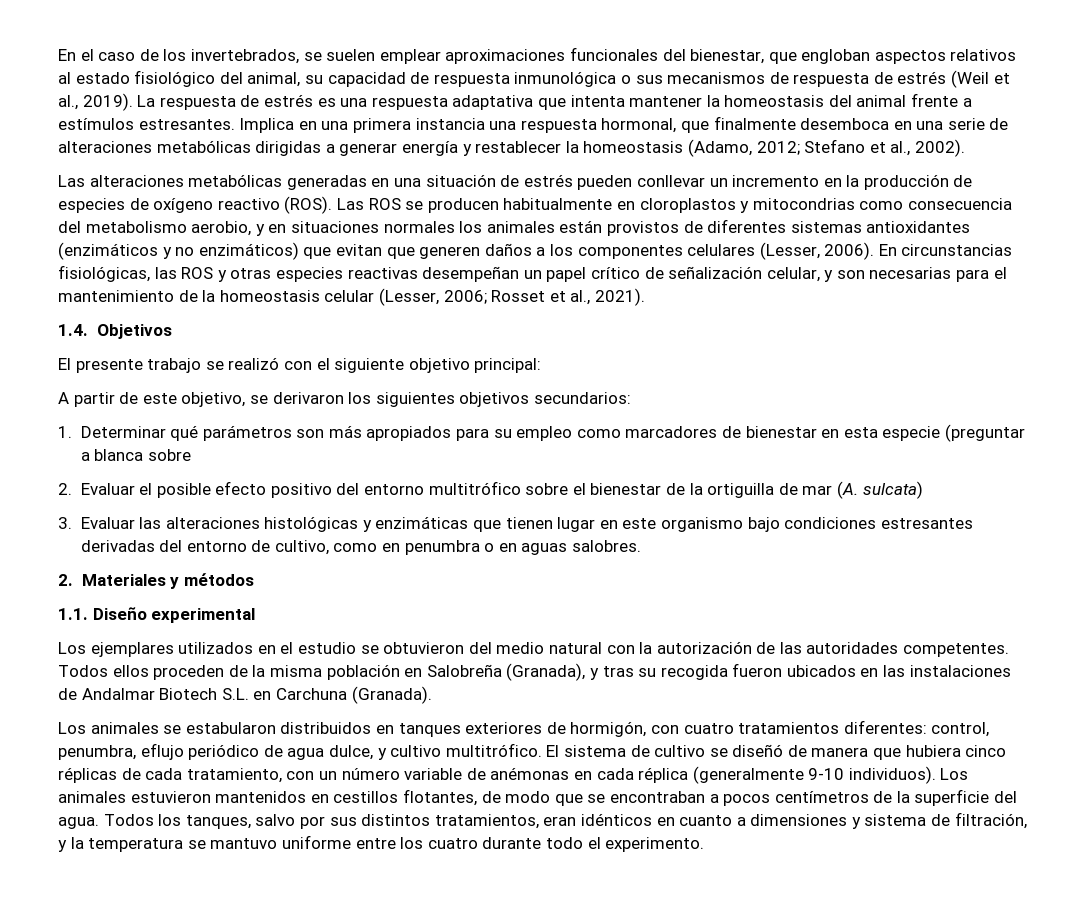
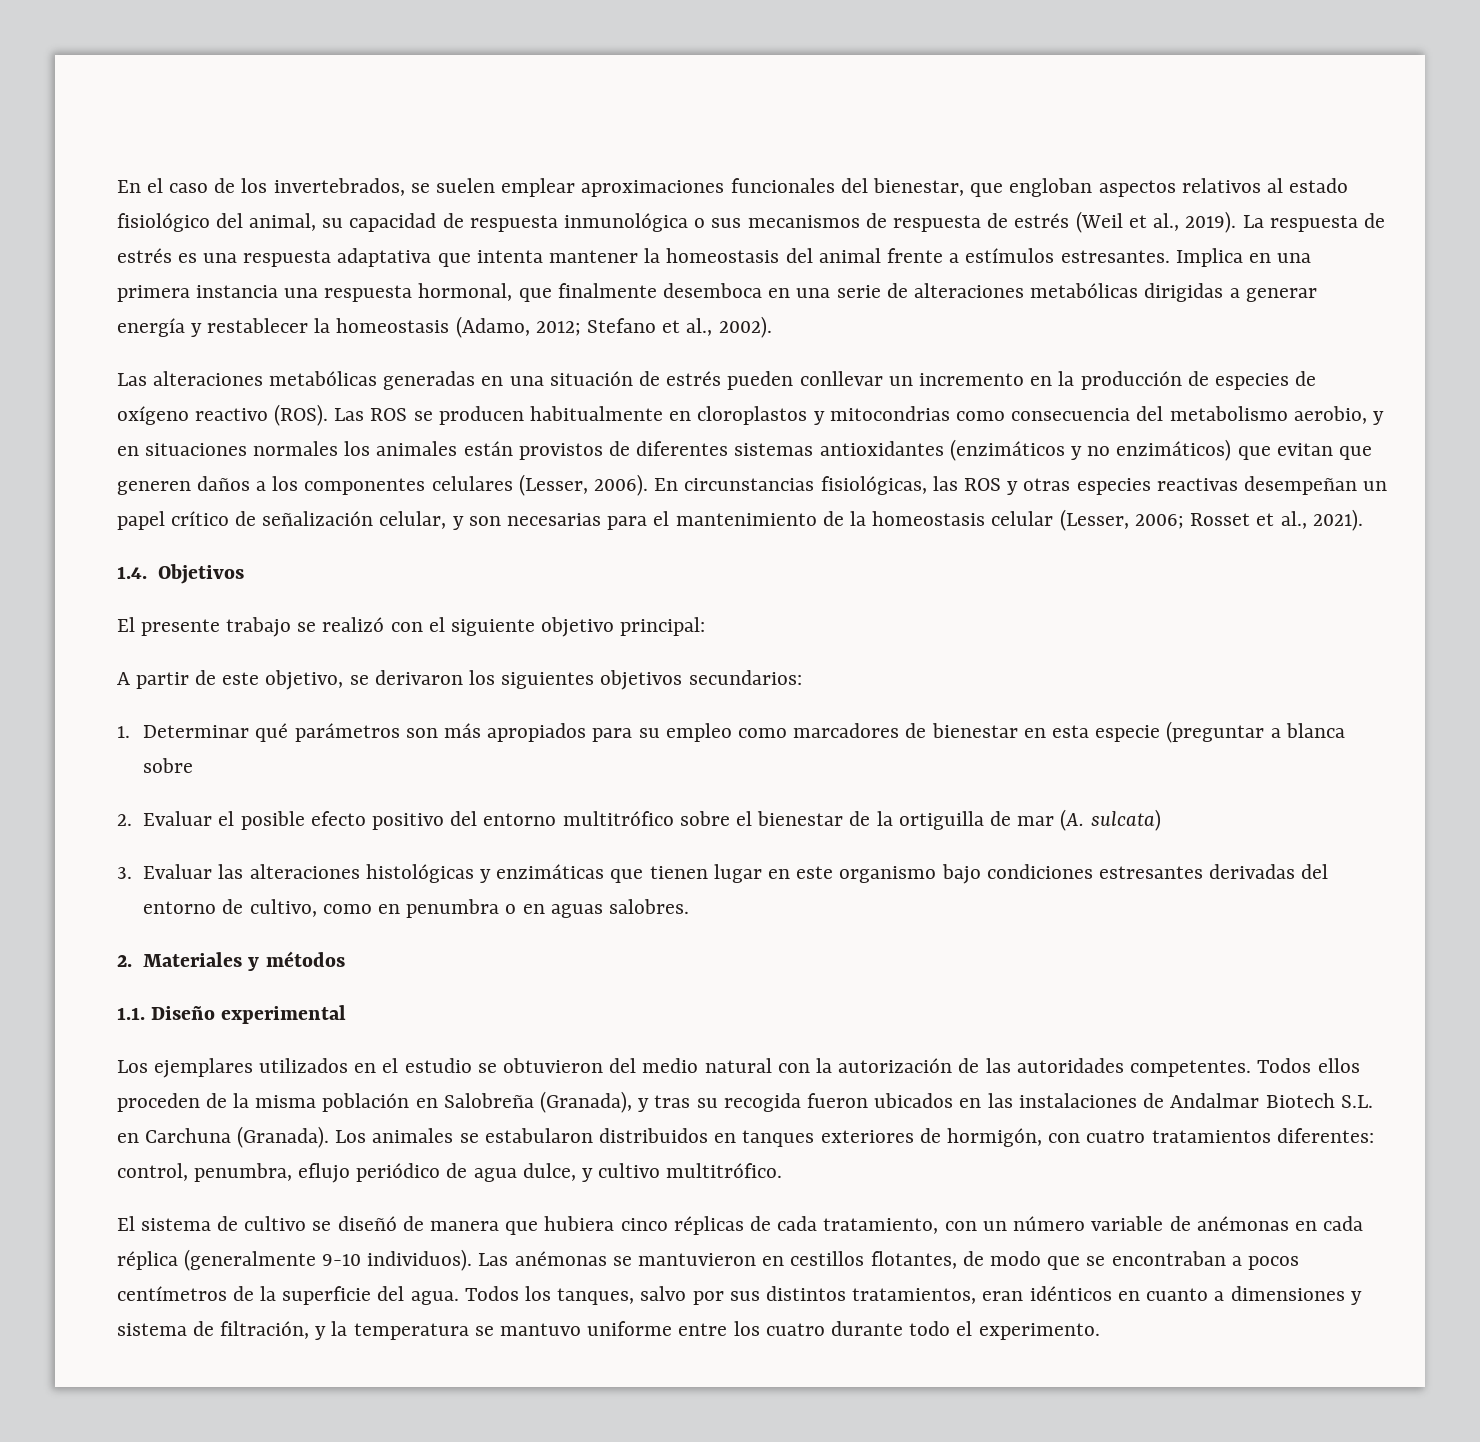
(432, 695) // -> (329, 1137) none
(542, 750) none -> (783, 1170) //
[940,768,969,780] [58,791,307,803] Los animales estuvieron mantenidos -> [478,1251,757,1266] Las anémonas se mantuvieron

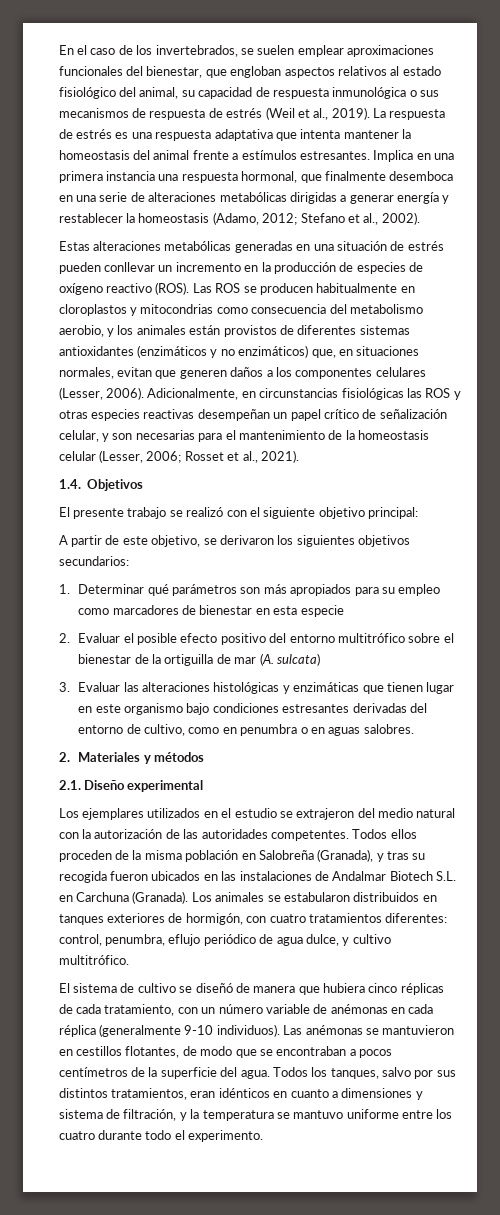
[116,373,147,386] Las -> [58,241,90,251] Estas
[116,441,338,456] en situaciones normales -> (114, 332) none
[1237,446,1271,460] que -> [311,346,420,358] [58,367,114,379] que, en situaciones normales,
[654,476,927,495] En circunstancias fisiológicas, -> [147,388,404,400] Adicionalmente, en circunstancias fisiológicas
[1166,721,1345,743] [143,758,194,773] (preguntar a blanca sobre -> (344, 611) none
[116,1007,145,1020] 1.1. -> [58,780,81,790] 2.1.
[503,1058,604,1073] obtuvieron -> [296,808,355,820] extrajeron

